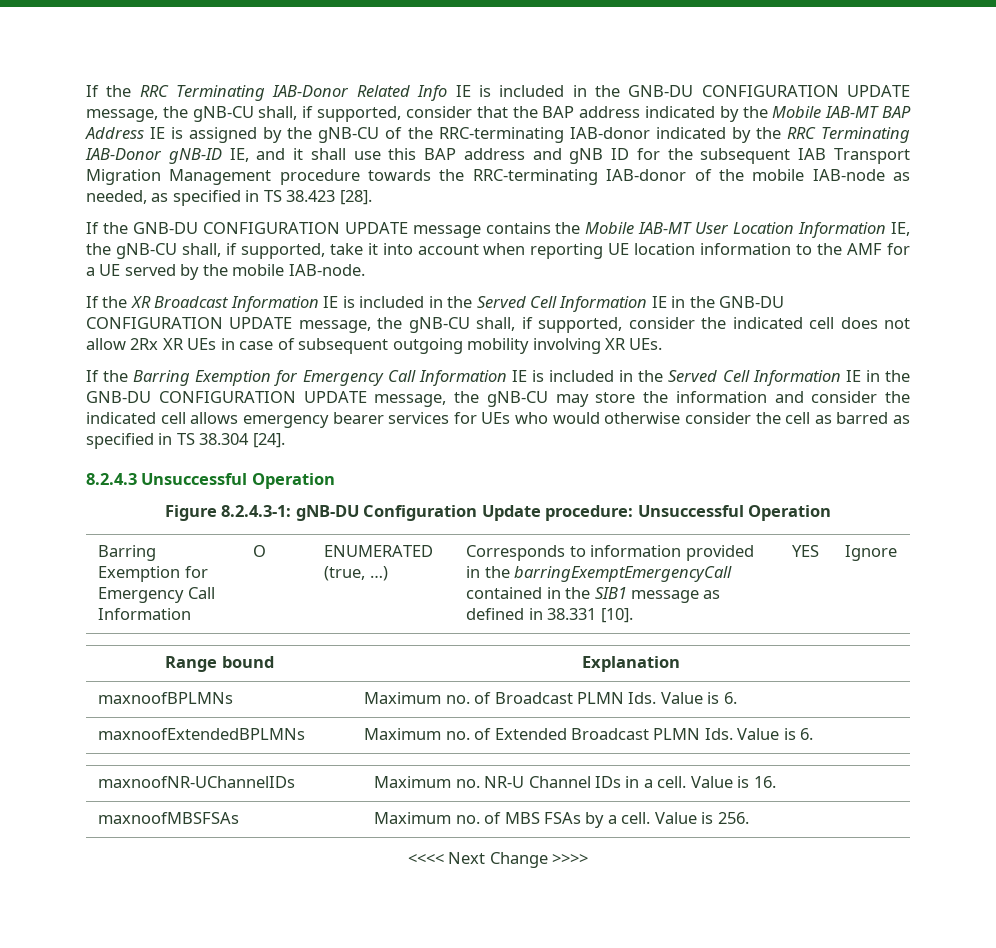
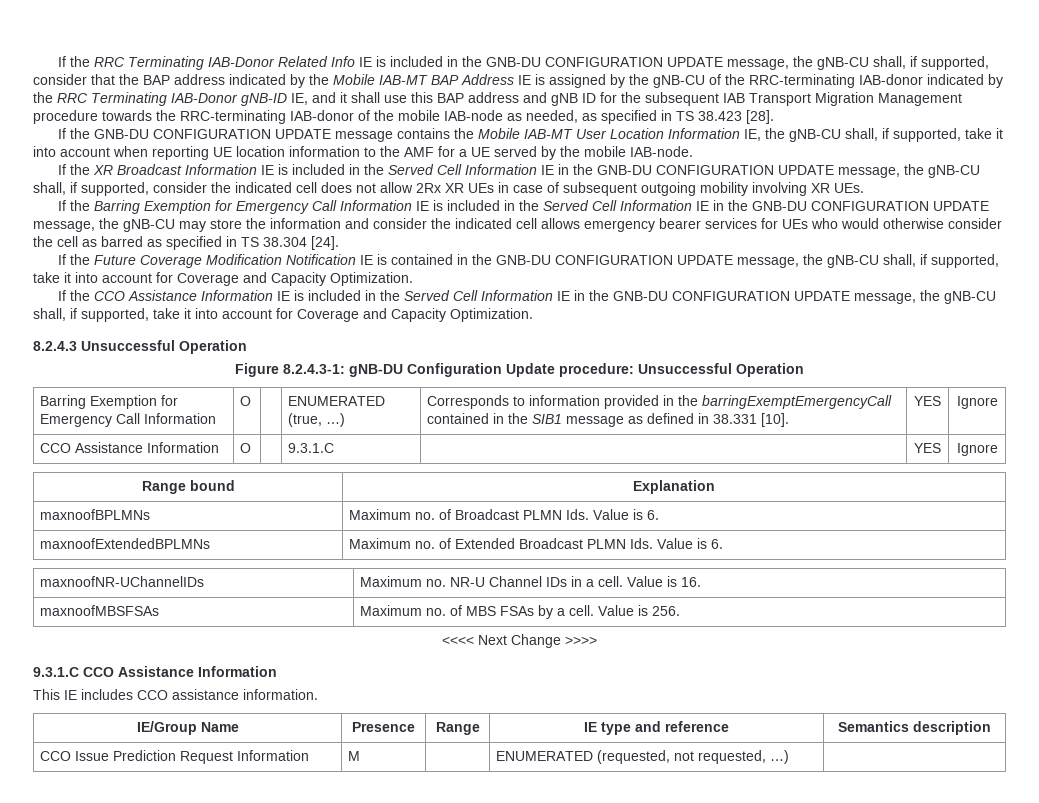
(285, 440) none -> [57,254,999,268] [33,272,413,286] [57,290,996,304] [33,308,533,322] // If the Future Coverage Modification Notification IE is contained in the GNB-DU CONFIGURATION UPDATE message, the gNB-CU shall, if supported, take it into account for Coverage and Capacity Optimization. // If the CCO Assistance Information IE is included in the Served Cell Information IE in the GNB-DU CONFIGURATION UPDATE message, the gNB-CU shall, if supported, take it into account for Coverage and Capacity Optimization.
(897, 553) none -> [40,442,220,453] [240,443,252,453] [288,443,335,453] [914,443,941,453] [956,443,998,456] // CCO Assistance Information | O | | 9.3.1.C | | YES | Ignore
(589, 858) none -> [33,666,277,677] [33,689,318,700] [136,721,239,735] [352,722,416,732] [435,722,480,735] [584,721,729,735] [838,721,991,735] [40,750,310,764] [348,751,361,761] [496,750,790,764] // 9.3.1.C CCO Assistance Information // This IE includes CCO assistance information. // IE/Group Name | Presence | Range | IE type and reference | Semantics description // CCO Issue Prediction Request Information | M | | ENUMERATED (requested, not requested, …) |

